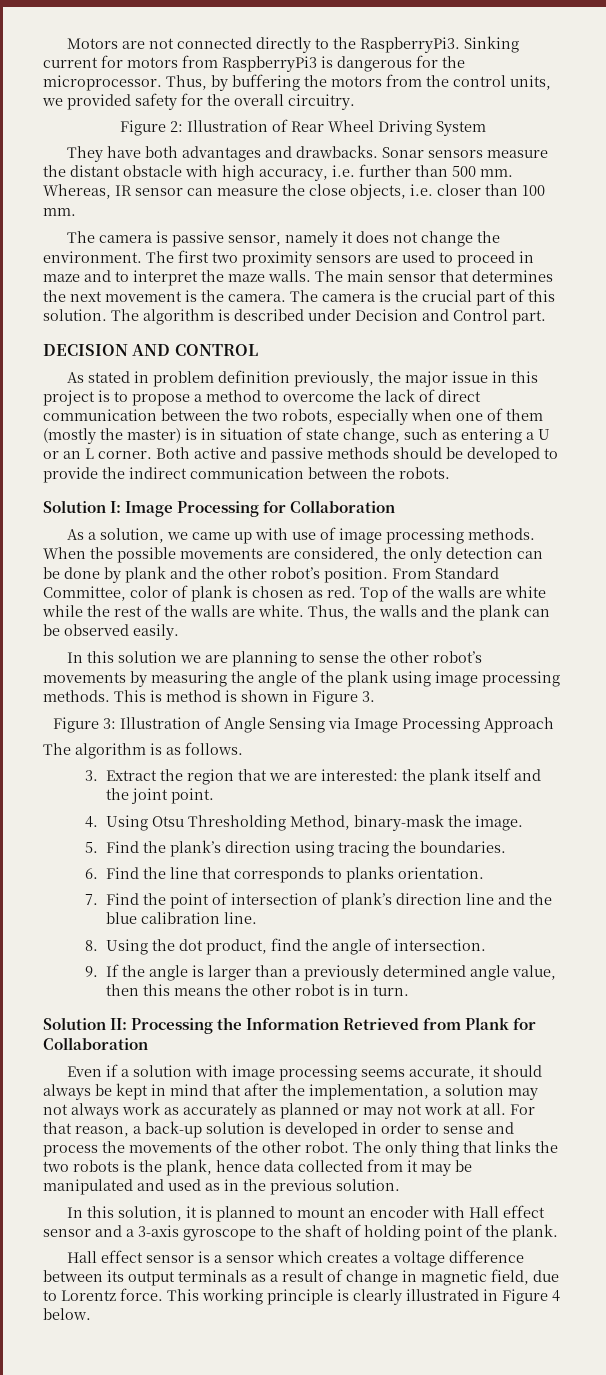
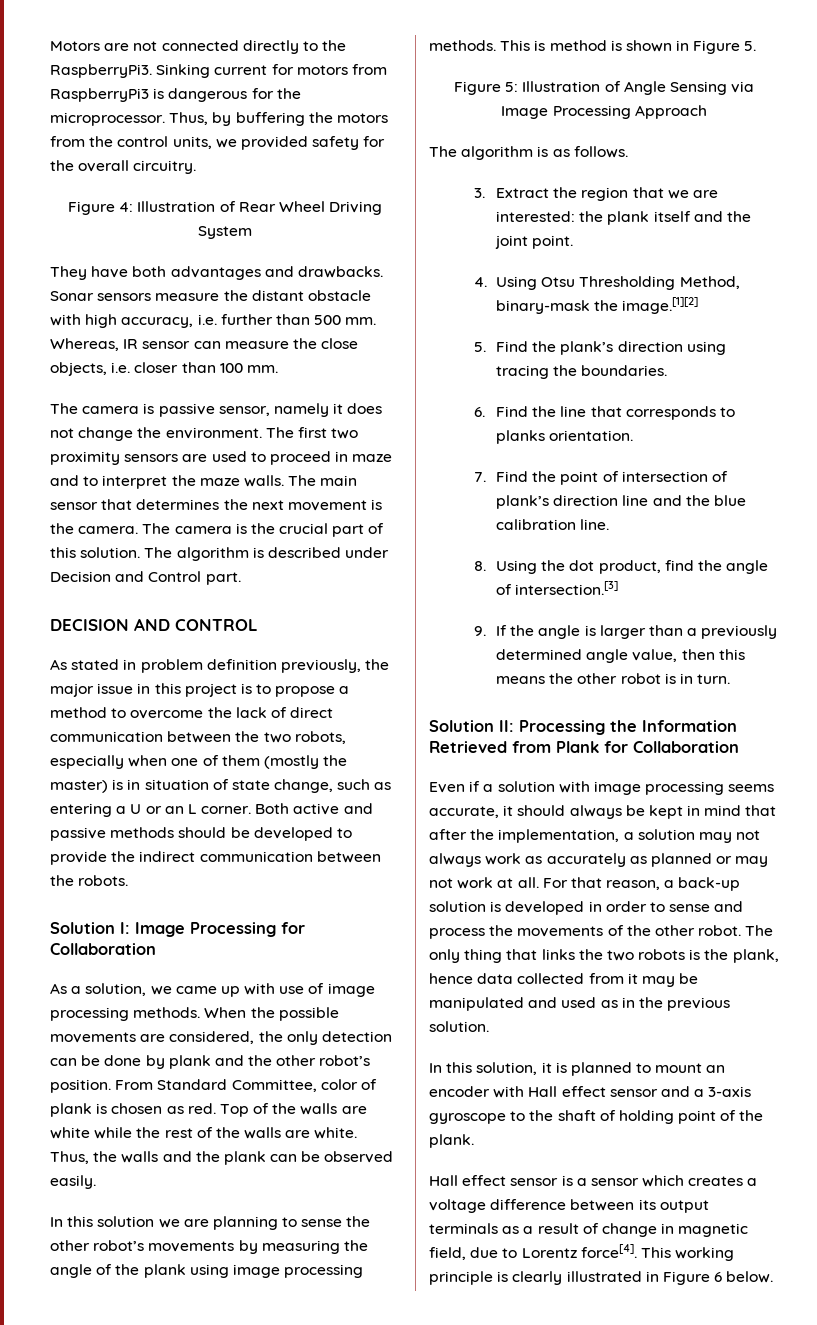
[170,121,183,132] 2: -> [119,202,134,212] 4:
[362,691,375,702] [52,717,116,733] 3. // Figure 3: -> [744,41,757,51] [453,81,519,95] 5. // Figure 5:
[475,815,524,831] image. -> [622,297,699,314] image.[1][2]
[394,939,487,951] intersection. -> [515,581,619,595] intersection.[3]
[120,1288,163,1301] force. -> [580,1244,637,1258] force[4].
[552,1290,560,1302] 4 -> [714,1272,723,1282] 6

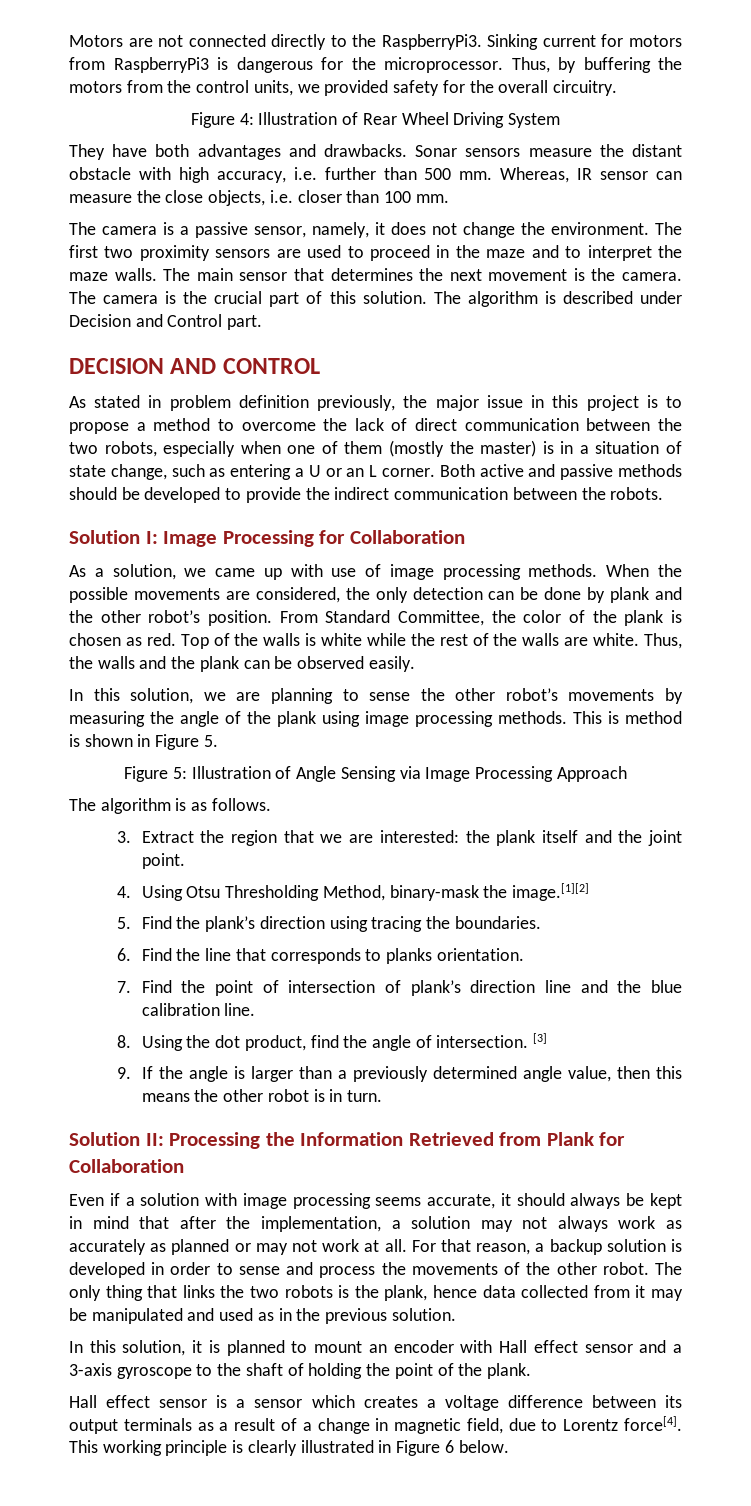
(155, 408) none -> [180,226,189,235] a
[273,403,329,417] namely -> [312,222,369,238] namely,
(349, 456) none -> [455,245,480,258] the
(141, 784) none -> [579,445,589,454] a
(317, 1085) none -> [491,610,516,623] the
(377, 1084) none -> [592,610,617,623] the
[341,1106,367,1114] are -> [305,633,317,646] is
[97,1216,155,1227] solution -> [130,688,194,704] solution,
[515,581,619,595] intersection.[3] -> [436,1033,548,1048] intersection. [3]
[678,877,741,891] back-up -> [549,1239,602,1255] backup
(674, 1117) none -> [366,1363,391,1376] the
(599, 1228) none -> [302,1422,312,1431] a

